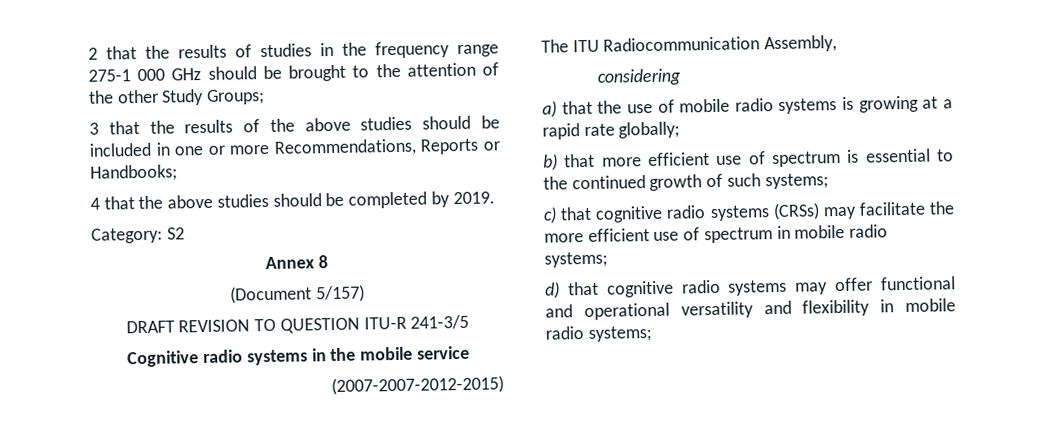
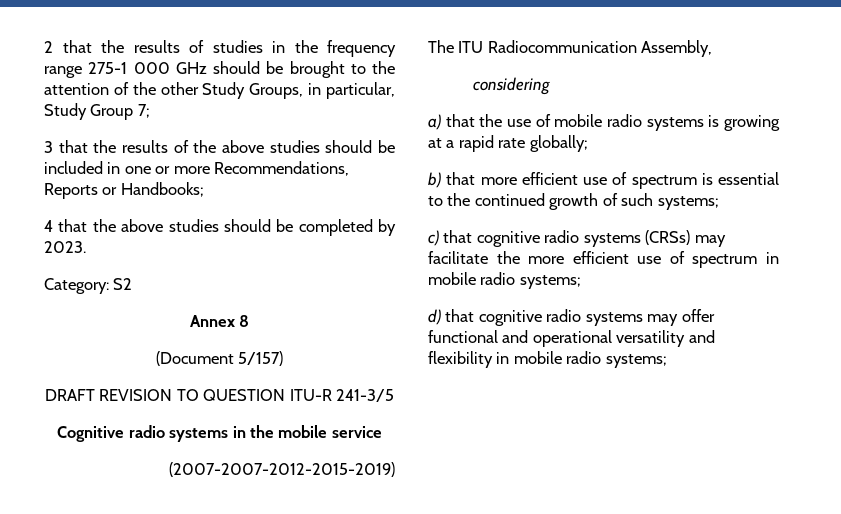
[206,89,266,105] Groups; -> [249,82,395,99] [44,103,150,120] Groups, in particular, Study Group 7;
[452,191,495,205] 2019. -> [44,241,86,253] 2023.
[331,375,504,396] (2007-2007-2012-2015) -> [169,462,395,477] (2007-2007-2012-2015-2019)

